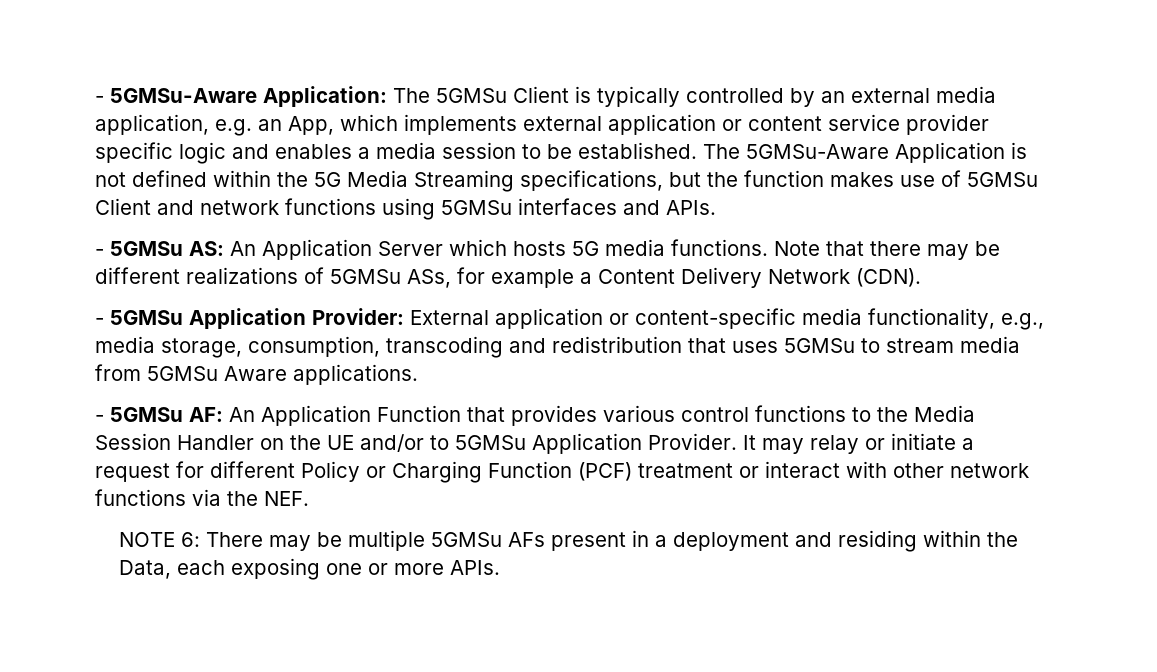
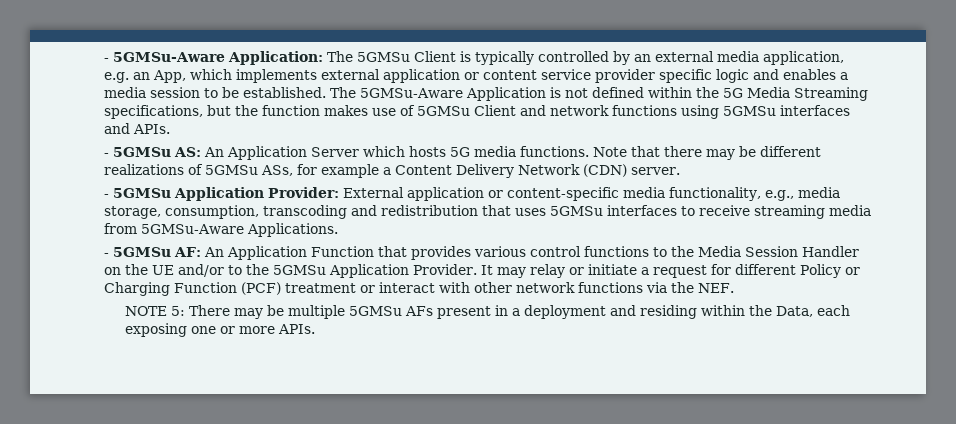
[856,268,922,287] (CDN). -> [583,164,681,177] (CDN) server.
[861,336,1021,353] [95,364,419,385] to stream media from 5GMSu Aware applications. -> [607,205,872,219] [104,223,339,237] interfaces to receive streaming media from 5GMSu-Aware Applications.
(450, 442) none -> [246,264,270,275] the
[181,532,201,547] 6: -> [170,306,185,316] 5:

